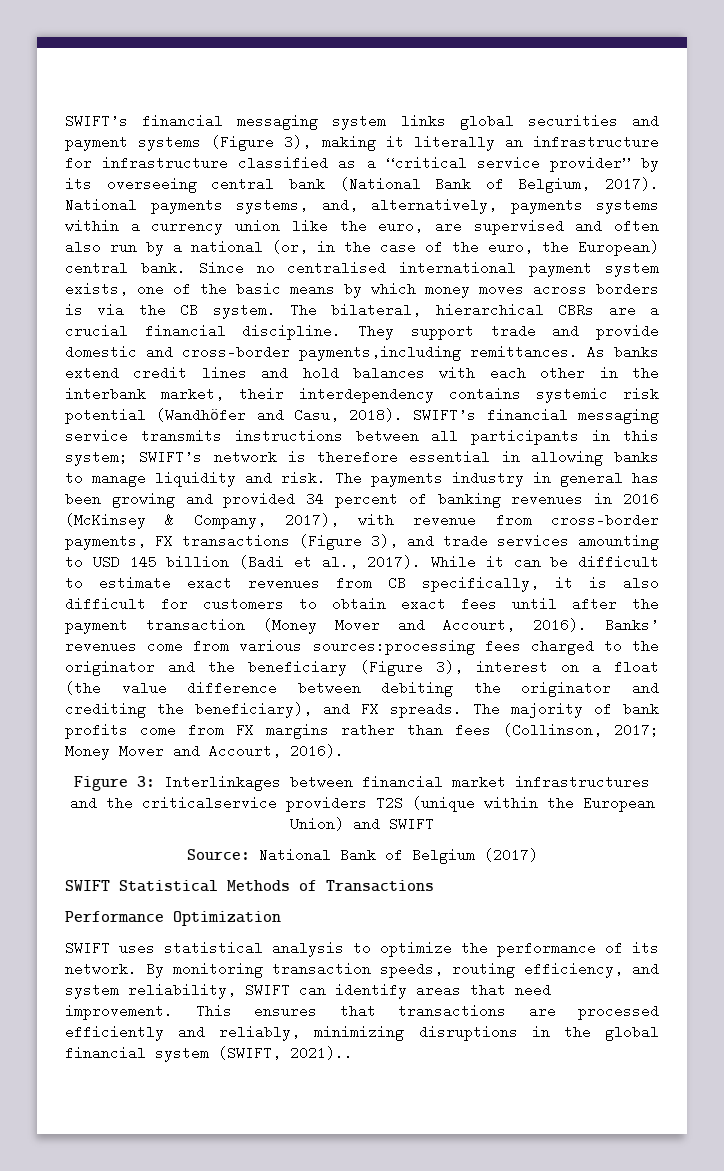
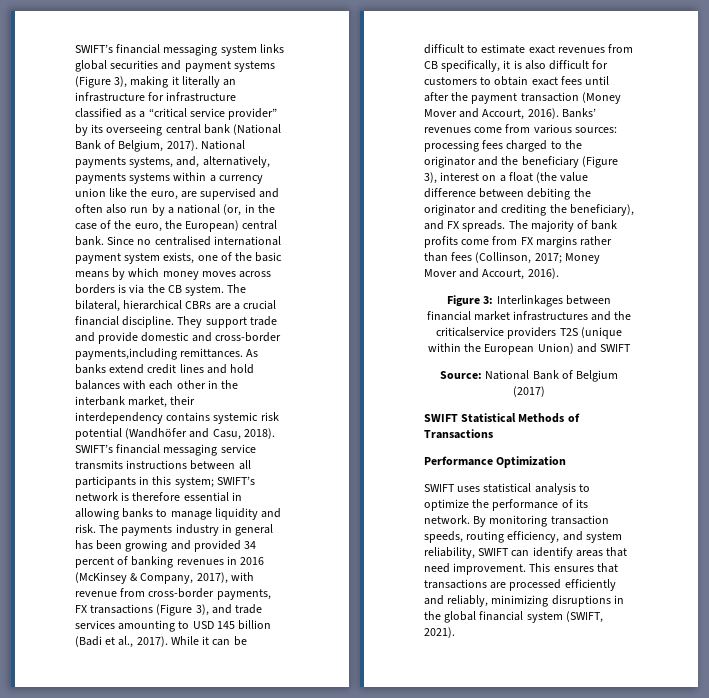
[312,639,475,655] sources:processing -> [574,127,617,133] [424,140,479,152] sources: processing
[290,1046,353,1060] 2021).. -> [424,627,455,638] 2021).

